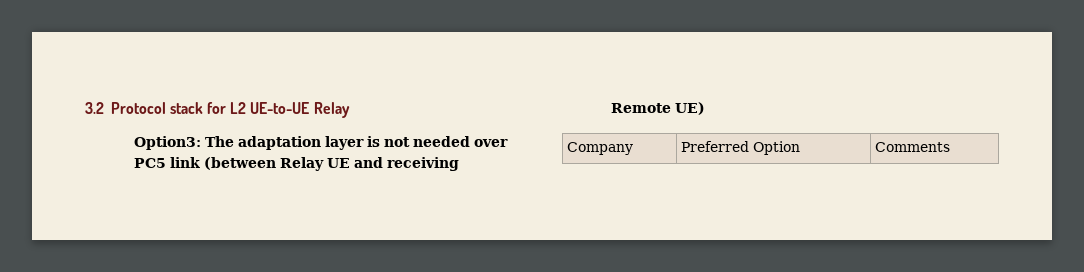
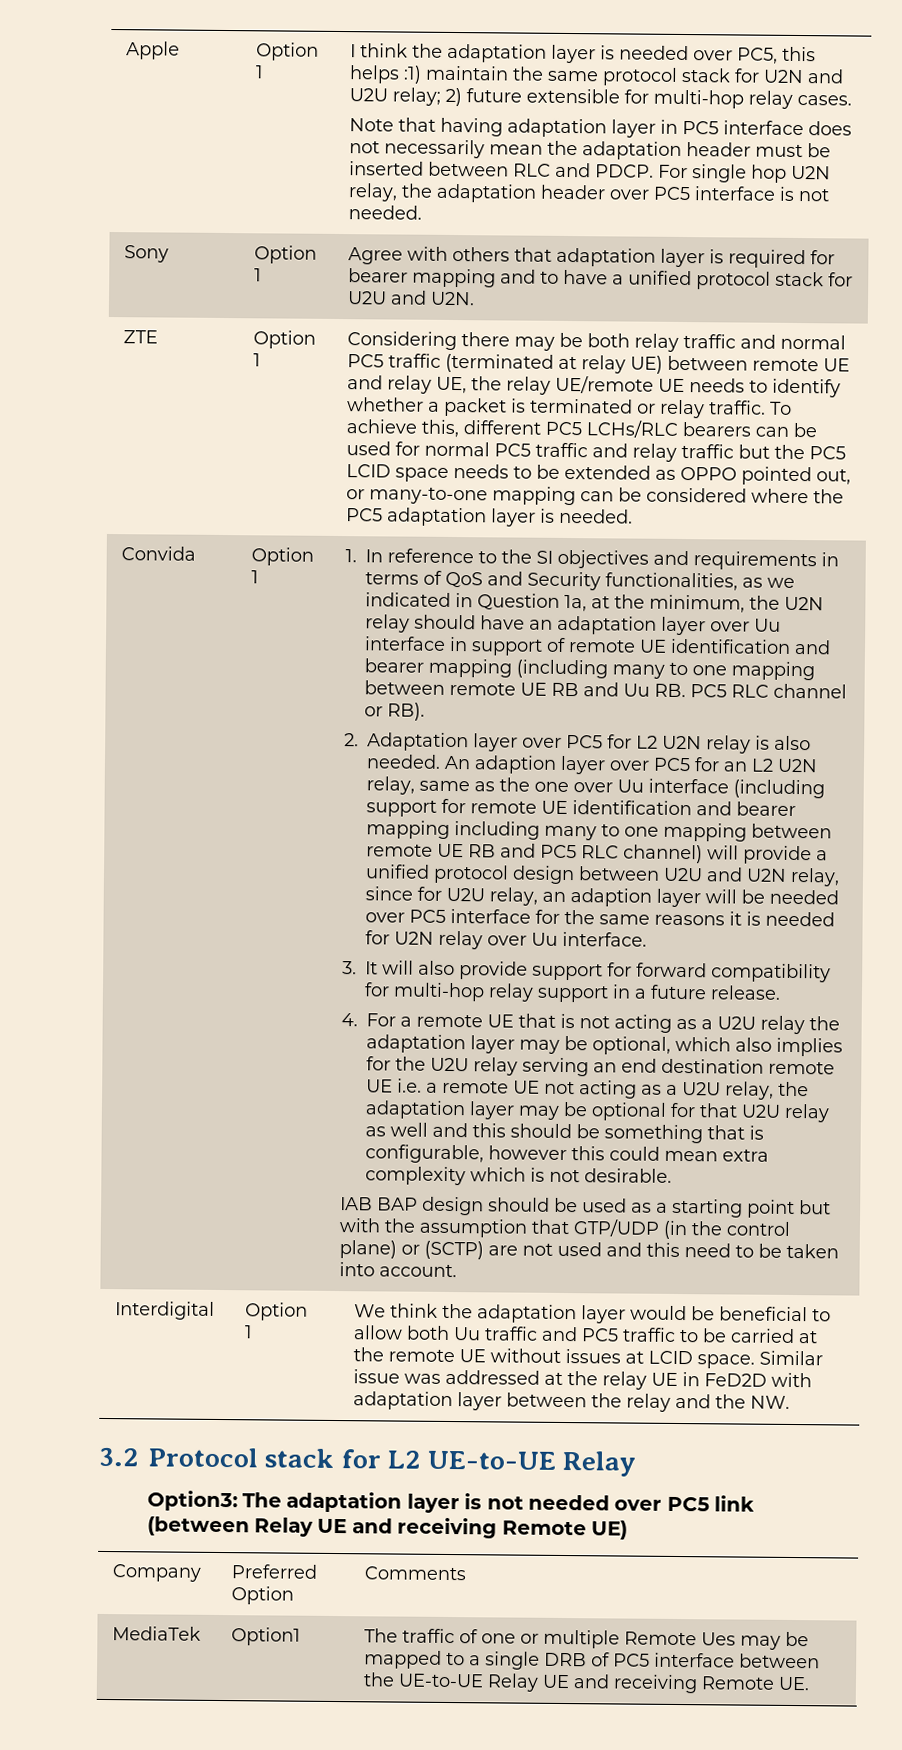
(85, 108) none -> [126,41,181,60] [256,42,320,61] [255,65,265,79] [350,43,817,64] [349,65,845,86] [349,87,853,109] [349,117,853,138] [349,139,832,160] [349,161,832,183] [348,183,831,203] [348,205,423,220] [124,245,170,263] [254,245,318,264] [254,268,263,282] [348,246,836,269] [348,268,854,290] [347,290,476,306] [123,330,159,344] [253,330,317,349] [253,353,262,367] [347,331,847,352] [347,353,851,374] [347,375,842,398] [347,397,793,419] [346,419,818,438] [346,441,847,462] [346,464,852,486] [346,486,845,506] [346,507,634,527] [121,546,197,561] [251,547,315,566] [251,570,260,584] [345,548,840,571] [365,570,796,591] [365,592,825,613] [365,614,782,636] [364,636,832,656] [364,658,816,681] [364,680,848,699] [364,702,426,721] [344,732,812,754] [366,754,819,775] [366,776,826,799] [366,798,797,817] [366,820,833,842] [366,843,829,865] [365,864,841,887] [365,886,840,908] [365,908,836,927] [365,930,648,950] [342,960,832,983] [364,982,782,1003] [341,1013,841,1035] [366,1034,844,1057] [366,1056,836,1077] [366,1078,810,1100] [365,1100,831,1123] [365,1122,765,1144] [365,1144,770,1164] [365,1166,673,1186] [340,1196,832,1219] [339,1218,791,1240] [339,1240,840,1260] [339,1262,458,1278] [115,1301,216,1320] [245,1302,309,1321] [244,1325,254,1339] [353,1303,831,1324] [352,1325,818,1344] [352,1347,823,1369] [352,1369,812,1390] [352,1391,790,1412] Apple | Option 1 | I think the adaptation layer is needed over PC5, this helps :1) maintain the same protocol stack for U2N and U2U relay; 2) future extensible for multi-hop relay cases. // Note that having adaptation layer in PC5 interface does not necessarily mean the adaptation header must be inserted between RLC and PDCP. For single hop U2N relay, the adaptation header over PC5 interface is not needed. // Sony | Option 1 | Agree with others that adaptation layer is required for bearer mapping and to have a unified protocol stack for U2U and U2N. // ZTE | Option 1 | Considering there may be both relay traffic and normal PC5 traffic (terminated at relay UE) between remote UE and relay UE, the relay UE/remote UE needs to identify whether a packet is terminated or relay traffic. To achieve this, different PC5 LCHs/RLC bearers can be used for normal PC5 traffic and relay traffic but the PC5 LCID space needs to be extended as OPPO pointed out, or many-to-one mapping can be considered where the PC5 adaptation layer is needed. // Convida | Option 1 | 1. In reference to the SI objectives and requirements in terms of QoS and Security functionalities, as we indicated in Question 1a, at the minimum, the U2N relay should have an adaptation layer over Uu interface in support of remote UE identification and bearer mapping (including many to one mapping between remote UE RB and Uu RB. PC5 RLC channel or RB). // 2. Adaptation layer over PC5 for L2 U2N relay is also needed. An adaption layer over PC5 for an L2 U2N relay, same as the one over Uu interface (including support for remote UE identification and bearer mapping including many to one mapping between remote UE RB and PC5 RLC channel) will provide a unified protocol design between U2U and U2N relay, since for U2U relay, an adaption layer will be needed over PC5 interface for the same reasons it is needed for U2N relay over Uu interface. // 3. It will also provide support for forward compatibility for multi-hop relay support in a future release. // 4. For a remote UE that is not acting as a U2U relay the adaptation layer may be optional, which also implies for the U2U relay serving an end destination remote UE i.e. a remote UE not acting as a U2U relay, the adaptation layer may be optional for that U2U relay as well and this should be something that is configurable, however this could mean extra complexity which is not desirable. // IAB BAP design should be used as a starting point but with the assumption that GTP/UDP (in the control plane) or (SCTP) are not used and this need to be taken into account. // Interdigital | Option 1 | We think the adaptation layer would be beneficial to allow both Uu traffic and PC5 traffic to be carried at the remote UE without issues at LCID space. Similar issue was addressed at the relay UE in FeD2D with adaptation layer between the relay and the NW. //
(951, 147) none -> [112,1626,202,1641] [231,1627,302,1646] [364,1628,810,1650] [364,1650,821,1670] [363,1672,811,1694] // MediaTek | Option1 | The traffic of one or multiple Remote Ues may be mapped to a single DRB of PC5 interface between the UE-to-UE Relay UE and receiving Remote UE.

